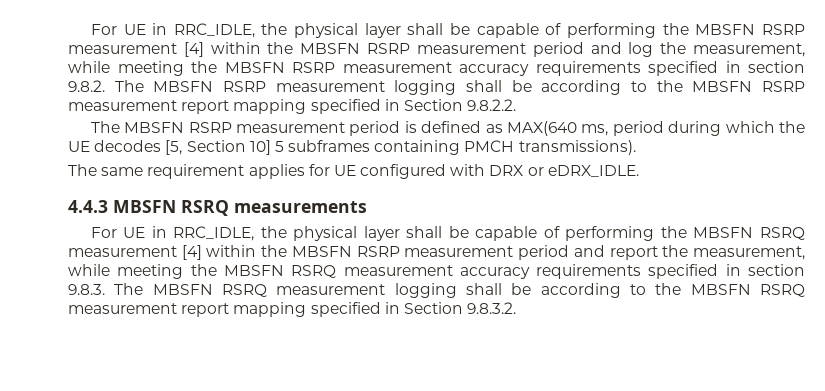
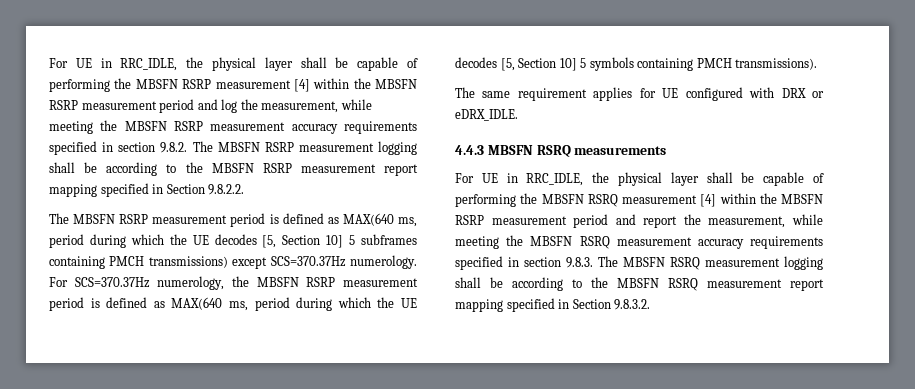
(515, 146) none -> [148,255,417,269] [49,276,418,290] [49,297,417,311] [455,57,732,71] transmissions) except SCS=370.37Hz numerology. For SCS=370.37Hz numerology, the MBSFN RSRP measurement period is defined as MAX(640 ms, period during which the UE decodes [5, Section 10] 5 symbols containing PMCH

